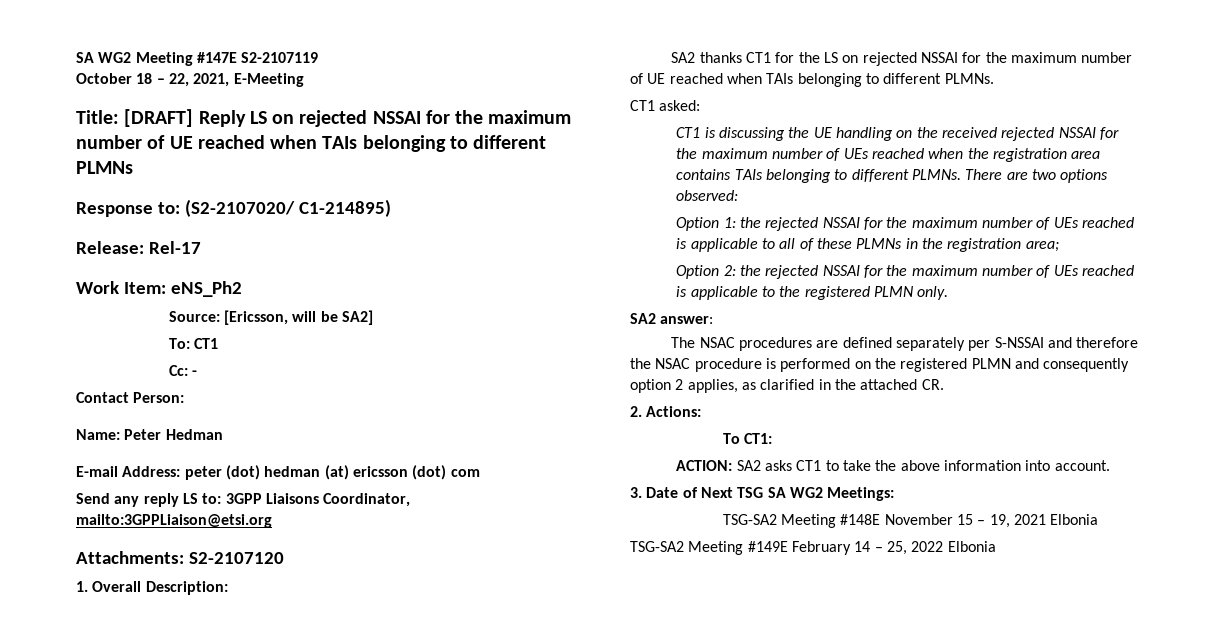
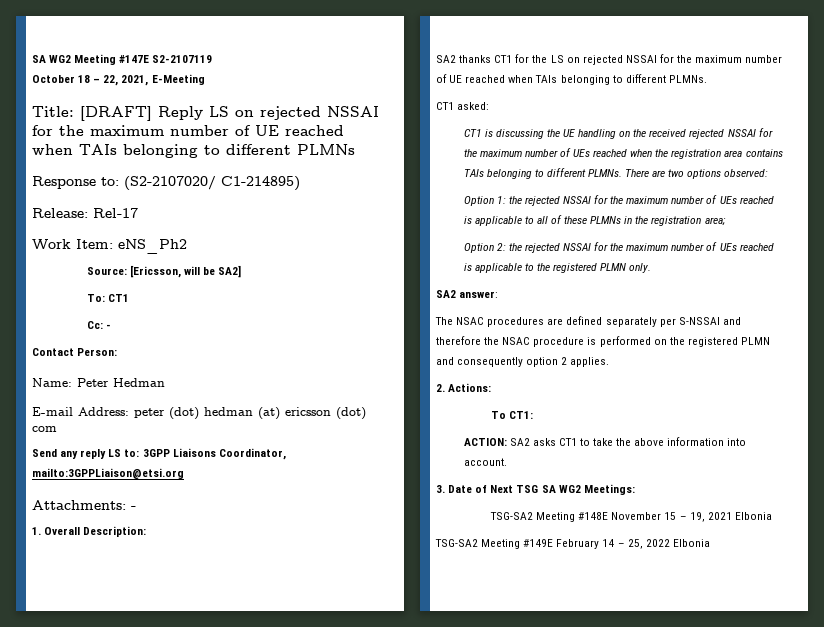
[188,552,284,564] S2-2107120 -> [131,506,136,510] -
[687,379,944,393] applies, as clarified in the attached CR. -> [570,357,610,367] applies.

